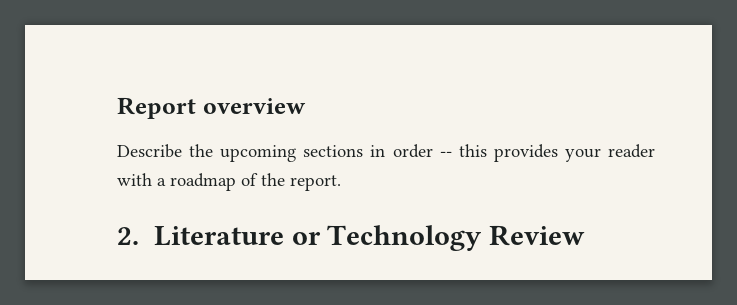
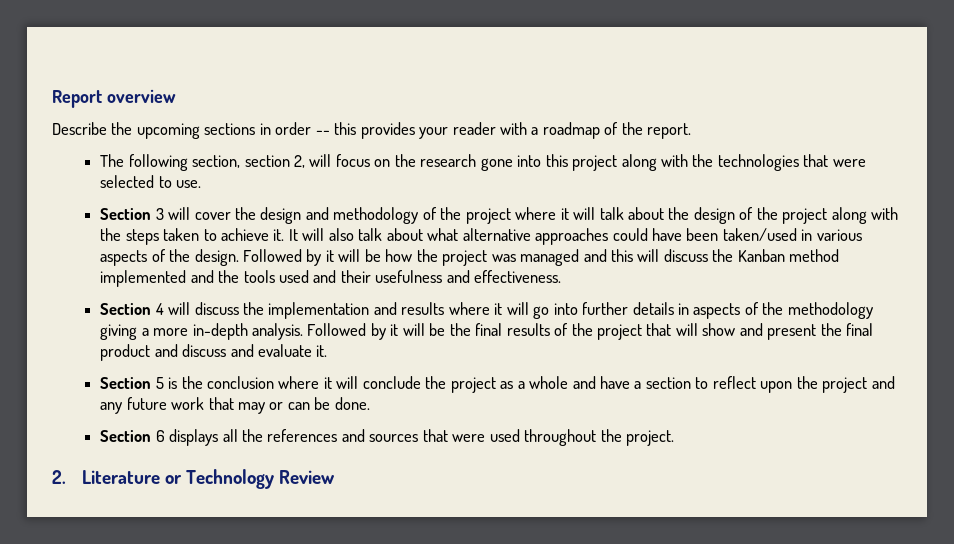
(341, 183) none -> [100,154,866,171] [100,175,202,188] [100,207,899,224] [100,228,862,245] [100,249,840,266] [100,270,562,287] [100,302,873,319] [100,323,874,340] [100,344,328,361] [100,376,895,393] [100,397,370,414] [100,429,675,446] // The following section, section 2, will focus on the research gone into this project along with the technologies that were selected to use. // Section 3 will cover the design and methodology of the project where it will talk about the design of the project along with the steps taken to achieve it. It will also talk about what alternative approaches could have been taken/used in various aspects of the design. Followed by it will be how the project was managed and this will discuss the Kanban method implemented and the tools used and their usefulness and effectiveness. // Section 4 will discuss the implementation and results where it will go into further details in aspects of the methodology giving a more in-depth analysis. Followed by it will be the final results of the project that will show and present the final product and discuss and evaluate it. // Section 5 is the conclusion where it will conclude the project as a whole and have a section to reflect upon the project and any future work that may or can be done. // Section 6 displays all the references and sources that were used throughout the project.

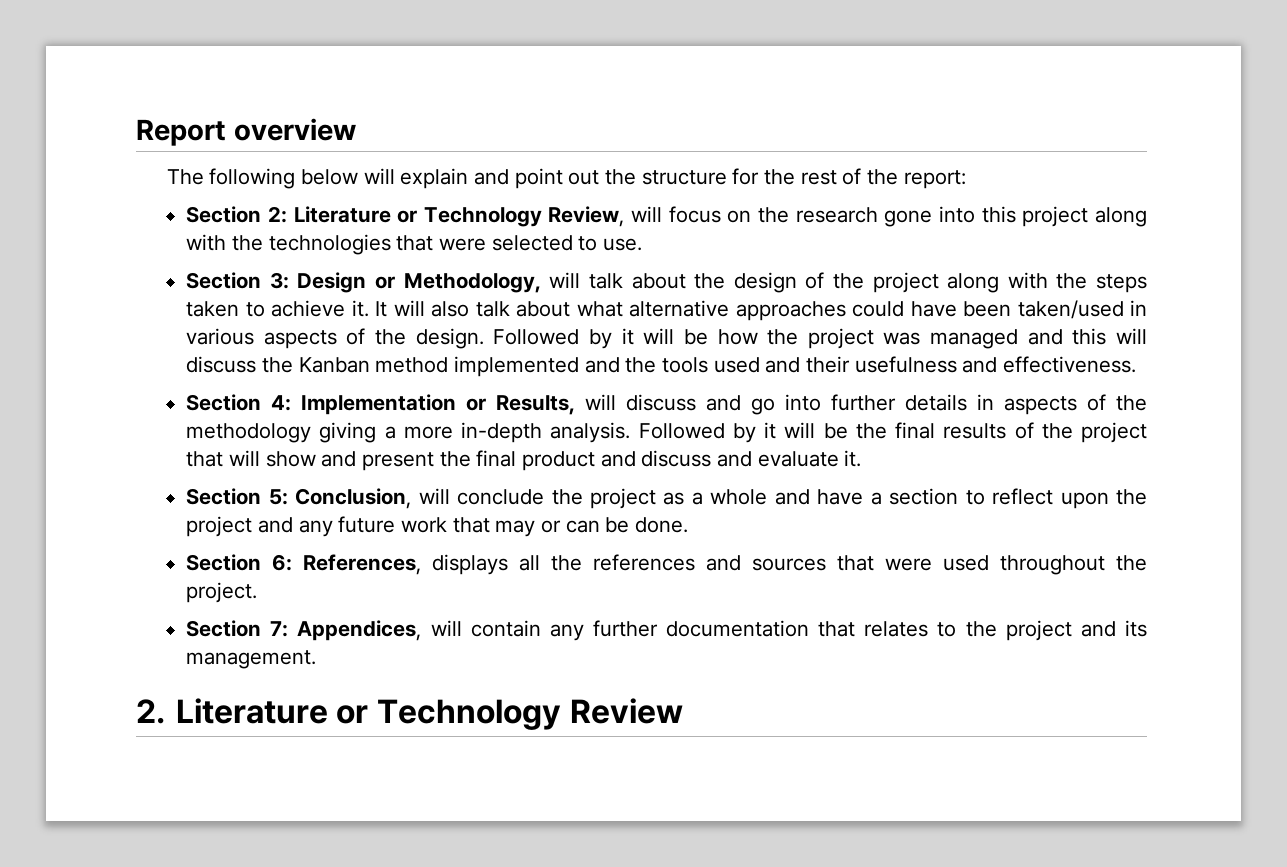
[52,122,692,139] [100,154,305,171] Describe the upcoming sections in order -- this provides your reader with a roadmap of the report. // The following section, section 2, -> [166,168,966,189] [186,206,625,227] The following below will explain and point out the structure for the rest of the report: // Section 2: Literature or Technology Review,
[155,207,569,224] 3 will cover the design and methodology of the project where it -> [269,272,541,293] 3: Design or Methodology,
[155,302,529,319] 4 will discuss the implementation and results where it will -> [271,394,742,415] 4: Implementation or Results, will discuss and
[155,376,332,389] 5 is the conclusion where it -> [268,488,412,509] 5: Conclusion,
[155,430,165,442] 6 -> [272,554,422,575] 6: References,
(675, 438) none -> [186,620,1148,641] [186,650,317,669] // Section 7: Appendices, will contain any further documentation that relates to the project and its management.

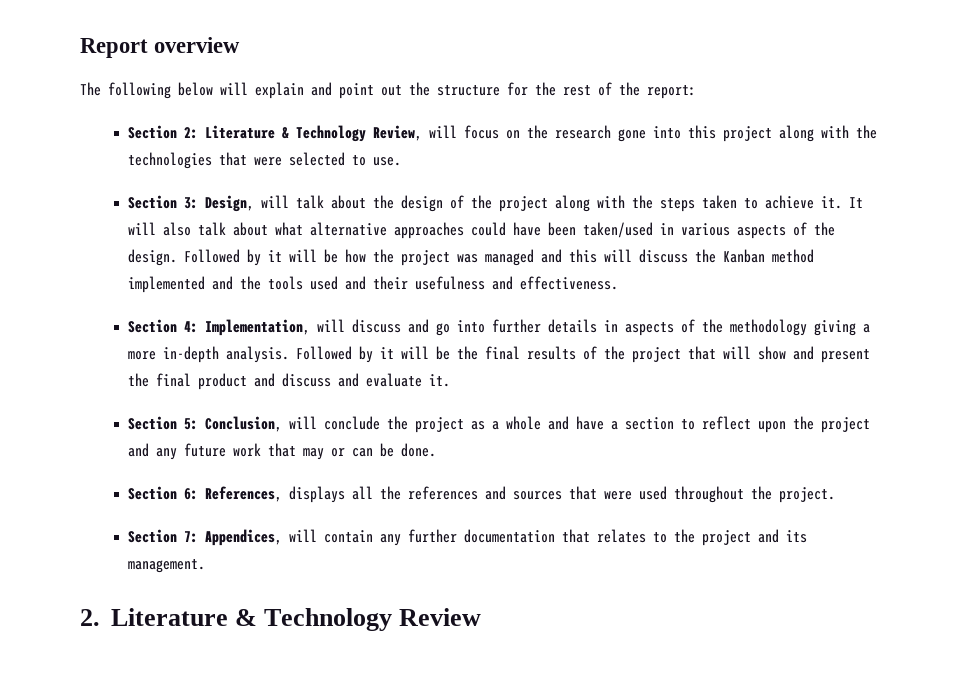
[397,210,418,223] or -> [281,127,289,139] &
[297,272,541,293] Design or Methodology, -> [204,195,254,212] Design,
[301,394,576,415] Implementation or Results, -> [204,319,310,336] Implementation,
[336,705,369,724] or -> [234,609,257,626] &

